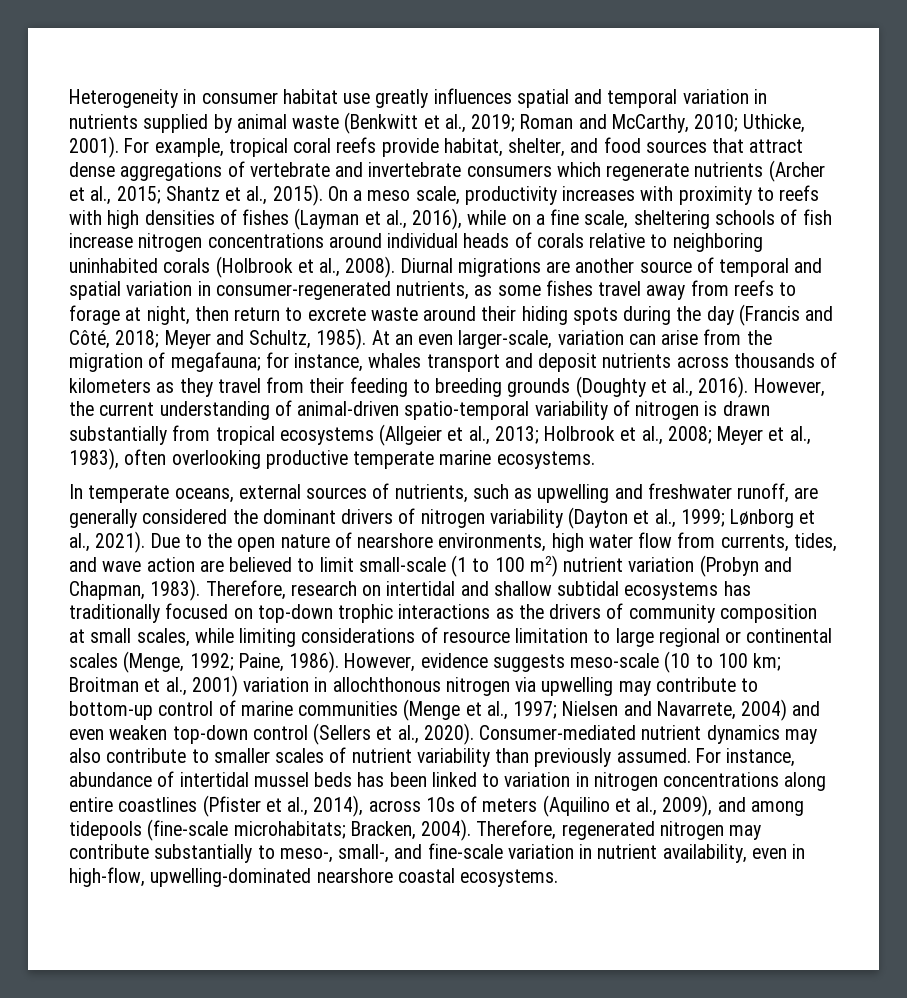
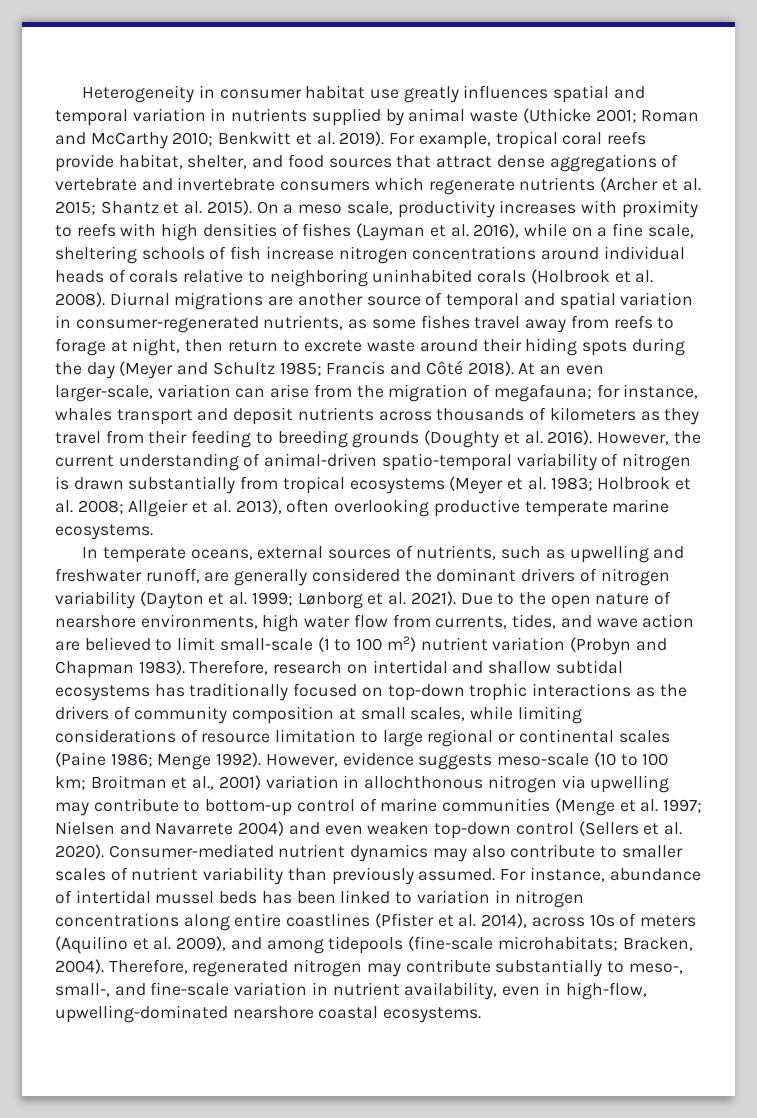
[344,112,806,134] [69,136,119,158] (Benkwitt et al., 2019; Roman and McCarthy, 2010; Uthicke, 2001). -> [522,108,700,123] [55,131,385,149] (Uthicke 2001; Roman and McCarthy 2010; Benkwitt et al. 2019).
[90,186,112,205] al., -> [682,178,701,191] al.
[246,186,268,205] al., -> [184,201,203,214] al.
[385,210,407,229] al., -> [450,224,469,237] al.
[319,258,341,277] al., -> [635,270,654,283] al.
[738,304,834,326] [69,328,367,350] (Francis and Côté, 2018; Meyer and Schultz, 1985). -> [119,360,514,379] (Meyer and Schultz 1985; Francis and Côté 2018).
[672,378,694,397] al., -> [524,431,543,444] al.
[379,424,811,446] [69,448,119,470] (Allgeier et al., 2013; Holbrook et al., 2008; Meyer et al., 1983), -> [449,476,691,494] [55,499,282,517] (Meyer et al. 1983; Holbrook et al. 2008; Allgeier et al. 2013),
[654,509,676,528] al., -> [229,592,248,605] al.
[69,533,90,552] al., -> [388,592,407,605] al.
[69,581,145,600] Chapman, -> [55,661,134,678] Chapman
[123,651,340,673] (Menge, 1992; Paine, 1986). -> [55,752,262,770] (Paine 1986; Menge 1992).
[486,701,508,720] al., -> [640,799,659,812] al.
[656,701,736,720] Navarrete, -> [155,823,234,835] Navarrete
[397,725,419,744] al., -> [663,822,682,835] al.
[287,797,309,816] al., -> [458,914,477,927] al.
[636,797,658,816] al., -> [153,937,172,950] al.

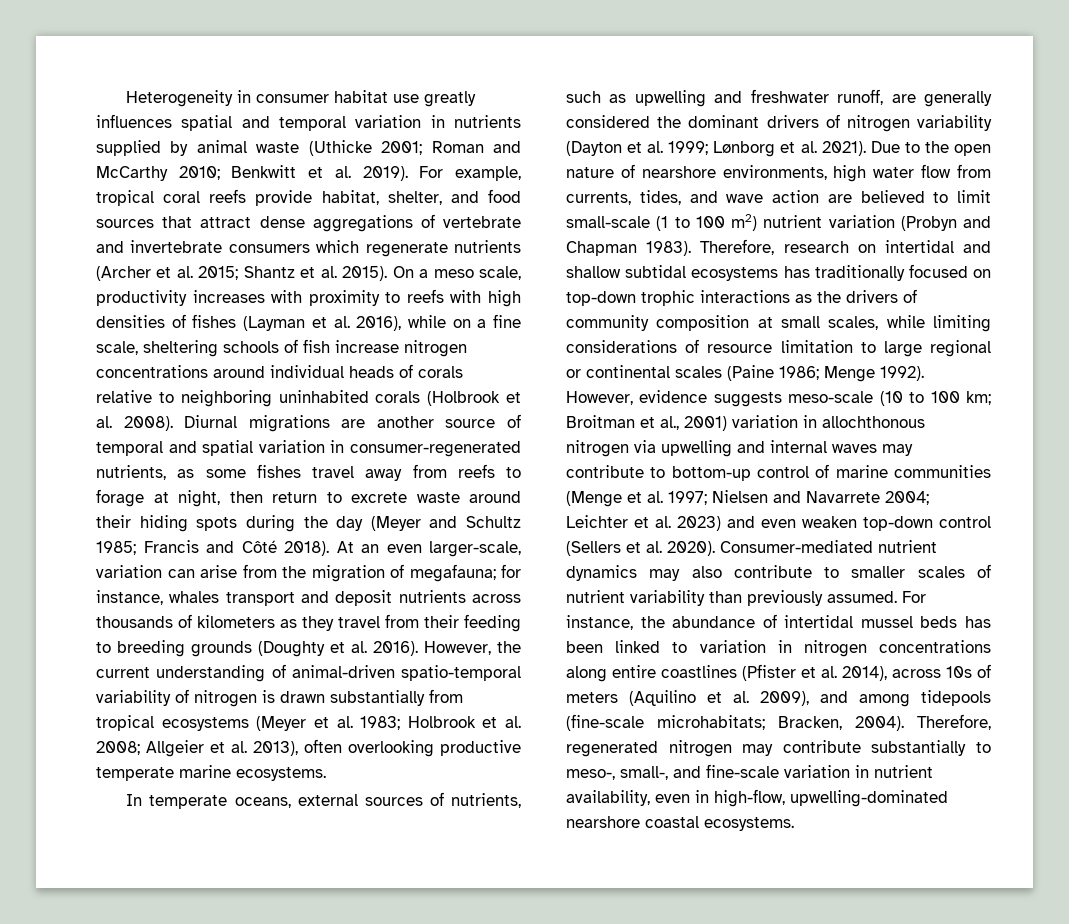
(670, 784) none -> [737,440,877,453] and internal waves
[238,821,285,836] 2004) -> [885,491,929,505] [566,515,721,531] 2004; Leichter et al. 2023)
(605, 874) none -> [640,616,665,628] the

